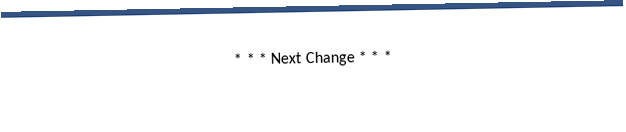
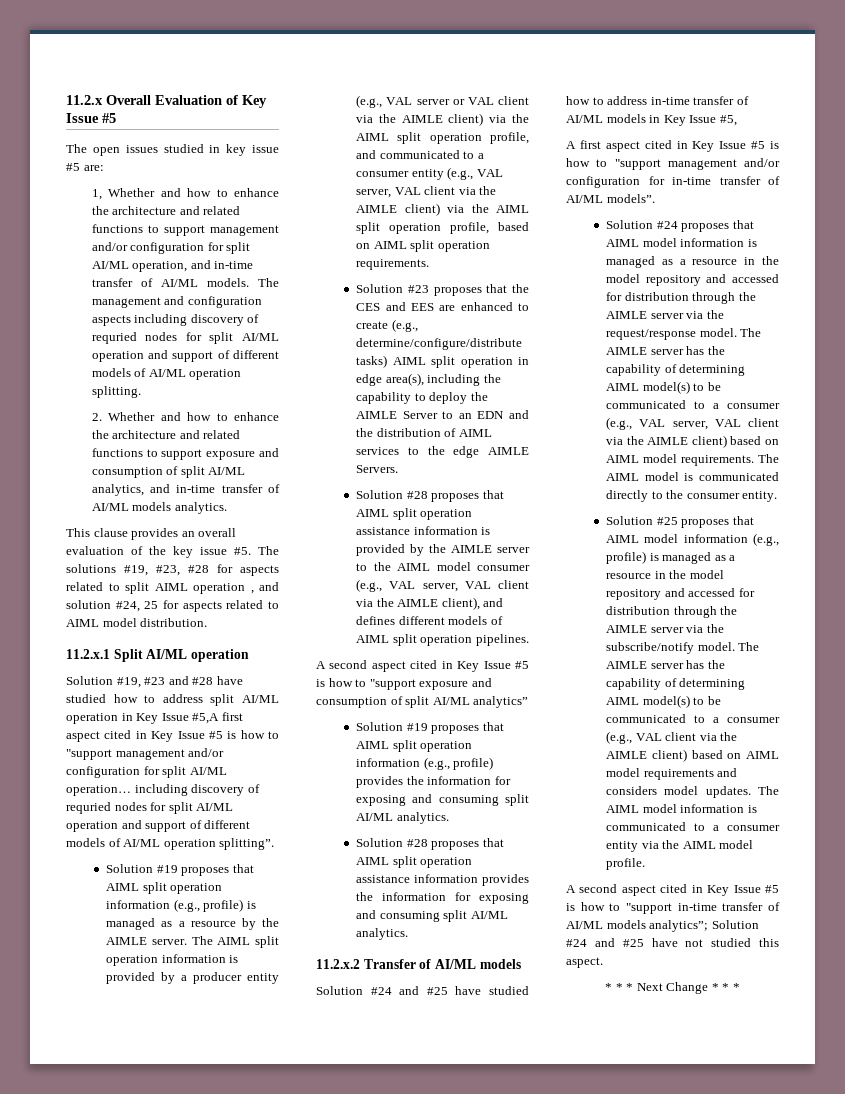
(233, 59) none -> [66,95,267,108] [66,113,116,123] [66,144,279,156] [66,163,104,171] [91,188,279,200] [91,206,241,215] [91,224,279,236] [91,242,251,254] [91,260,254,272] [91,278,279,287] [91,296,262,308] [91,314,260,326] [91,332,279,344] [91,350,279,362] [91,368,242,380] [91,386,141,398] [91,412,279,421] [91,430,241,439] [91,448,279,460] [91,466,246,478] [91,484,280,496] [91,502,227,514] [66,528,237,540] [66,546,279,558] [66,564,279,576] [66,582,279,594] [66,600,279,612] [66,618,208,627] [66,649,249,662] [66,676,243,688] [66,694,279,706] [66,712,243,724] [66,730,279,742] [66,748,225,760] [66,766,227,778] [66,784,260,796] [66,802,234,814] [66,820,251,832] [66,838,275,850] [106,864,254,876] [106,882,223,894] [106,899,256,912] [106,918,279,930] [106,936,279,948] [106,954,239,966] [106,972,279,984] [356,95,529,108] [356,113,529,126] [356,132,529,144] [356,150,484,159] [356,167,503,180] [356,186,497,198] [356,203,529,216] [356,222,529,234] [356,240,490,252] [356,259,430,270] [356,284,529,296] [356,302,529,311] [356,319,418,332] [356,338,523,350] [356,355,529,368] [356,373,501,386] [356,392,488,404] [356,410,529,419] [356,428,492,437] [356,446,529,458] [356,465,399,473] [356,490,504,502] [356,508,473,520] [356,526,491,535] [356,544,530,556] [356,562,530,571] [356,579,529,592] [356,597,504,610] [356,616,503,625] [356,634,529,646] [316,660,529,672] [316,678,492,690] [316,696,529,708] [356,722,504,734] [356,740,473,752] [356,757,494,770] [356,776,511,788] [356,794,529,806] [356,812,449,824] [356,838,504,850] [356,856,473,868] [356,874,529,886] [356,892,529,904] [356,910,508,922] [356,928,409,940] [316,959,521,969] [316,986,529,995] [566,96,749,105] [566,114,737,126] [566,140,779,152] [566,158,780,170] [566,176,780,188] [566,194,655,203] [606,220,754,232] [606,238,757,247] [606,256,779,268] [606,274,779,286] [606,292,756,304] [606,310,724,319] [606,328,762,340] [606,346,725,355] [606,364,746,376] [606,381,721,394] [606,400,780,409] [606,417,779,430] [606,435,779,448] [606,454,779,466] [606,472,779,481] [606,490,778,502] [606,516,754,528] [606,533,779,546] [606,551,736,564] [606,570,724,579] [606,588,755,600] [606,606,738,618] [606,624,724,633] [606,642,760,654] [606,660,725,669] [606,678,746,690] [606,695,721,708] [606,714,780,723] [606,731,738,744] [606,749,779,762] [606,768,738,780] [606,786,779,798] [606,804,757,813] [606,822,780,831] [606,840,754,852] [606,858,646,870] [566,884,779,896] [566,902,780,914] [566,920,759,932] [566,938,779,947] [566,957,603,968] 11.2.x Overall Evaluation of Key Issue #5 // The open issues studied in key issue #5 are: // 1, Whether and how to enhance the architecture and related functions to support management and/or configuration for split AI/ML operation, and in-time transfer of AI/ML models. The management and configuration aspects including discovery of requried nodes for split AI/ML operation and support of different models of AI/ML operation splitting. // 2. Whether and how to enhance the architecture and related functions to support exposure and consumption of split AI/ML analytics, and in-time transfer of AI/ML models analytics. // This clause provides an overall evaluation of the key issue #5. The solutions #19, #23, #28 for aspects related to split AIML operation , and solution #24, 25 for aspects related to AIML model distribution. // 11.2.x.1 Split AI/ML operation // Solution #19, #23 and #28 have studied how to address split AI/ML operation in Key Issue #5,A first aspect cited in Key Issue #5 is how to "support management and/or configuration for split AI/ML operation… including discovery of requried nodes for split AI/ML operation and support of different models of AI/ML operation splitting”. // Solution #19 proposes that AIML split operation information (e.g., profile) is managed as a resource by the AIMLE server. The AIML split operation information is provided by a producer entity (e.g., VAL server or VAL client via the AIMLE client) via the AIML split operation profile, and communicated to a consumer entity (e.g., VAL server, VAL client via the AIMLE client) via the AIML split operation profile, based on AIML split operation requirements. // Solution #23 proposes that the CES and EES are enhanced to create (e.g., determine/configure/distribute tasks) AIML split operation in edge area(s), including the capability to deploy the AIMLE Server to an EDN and the distribution of AIML services to the edge AIMLE Servers. // Solution #28 proposes that AIML split operation assistance information is provided by the AIMLE server to the AIML model consumer (e.g., VAL server, VAL client via the AIMLE client), and defines different models of AIML split operation pipelines. // A second aspect cited in Key Issue #5 is how to "support exposure and consumption of split AI/ML analytics” // Solution #19 proposes that AIML split operation information (e.g., profile) provides the information for exposing and consuming split AI/ML analytics. // Solution #28 proposes that AIML split operation assistance information provides the information for exposing and consuming split AI/ML analytics. // 11.2.x.2 Transfer of AI/ML models // Solution #24 and #25 have studied how to address in-time transfer of AI/ML models in Key Issue #5, // A first aspect cited in Key Issue #5 is how to "support management and/or configuration for in-time transfer of AI/ML models”. // Solution #24 proposes that AIML model information is managed as a resource in the model repository and accessed for distribution through the AIMLE server via the request/response model. The AIMLE server has the capability of determining AIML model(s) to be communicated to a consumer (e.g., VAL server, VAL client via the AIMLE client) based on AIML model requirements. The AIML model is communicated directly to the consumer entity. // Solution #25 proposes that AIML model information (e.g., profile) is managed as a resource in the model repository and accessed for distribution through the AIMLE server via the subscribe/notify model. The AIMLE server has the capability of determining AIML model(s) to be communicated to a consumer (e.g., VAL client via the AIMLE client) based on AIML model requirements and considers model updates. The AIML model information is communicated to a consumer entity via the AIML model profile. // A second aspect cited in Key Issue #5 is how to "support in-time transfer of AI/ML models analytics”; Solution #24 and #25 have not studied this aspect. //

